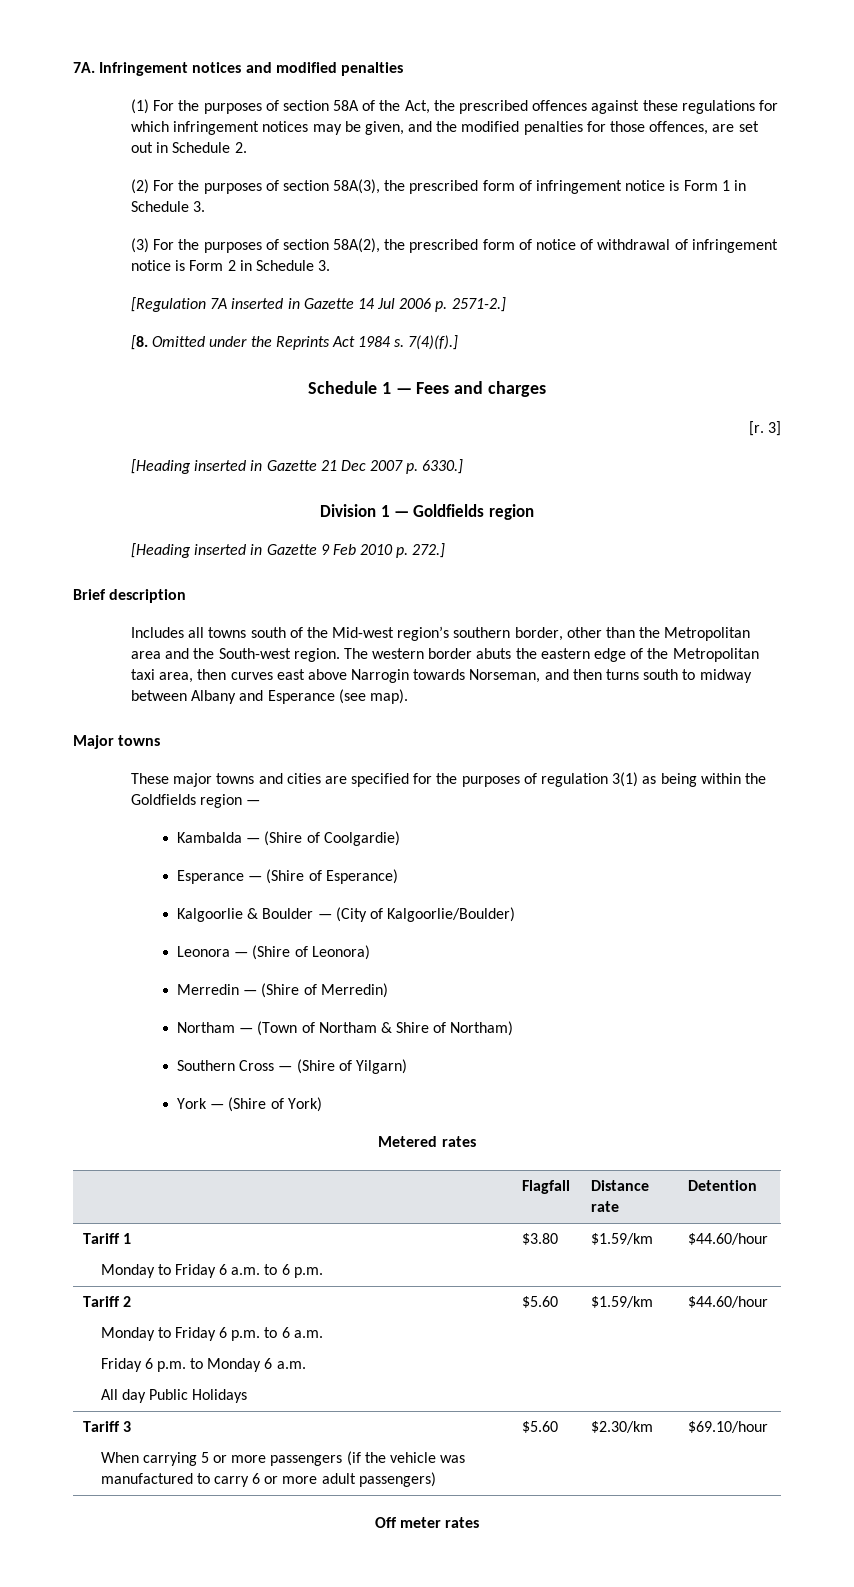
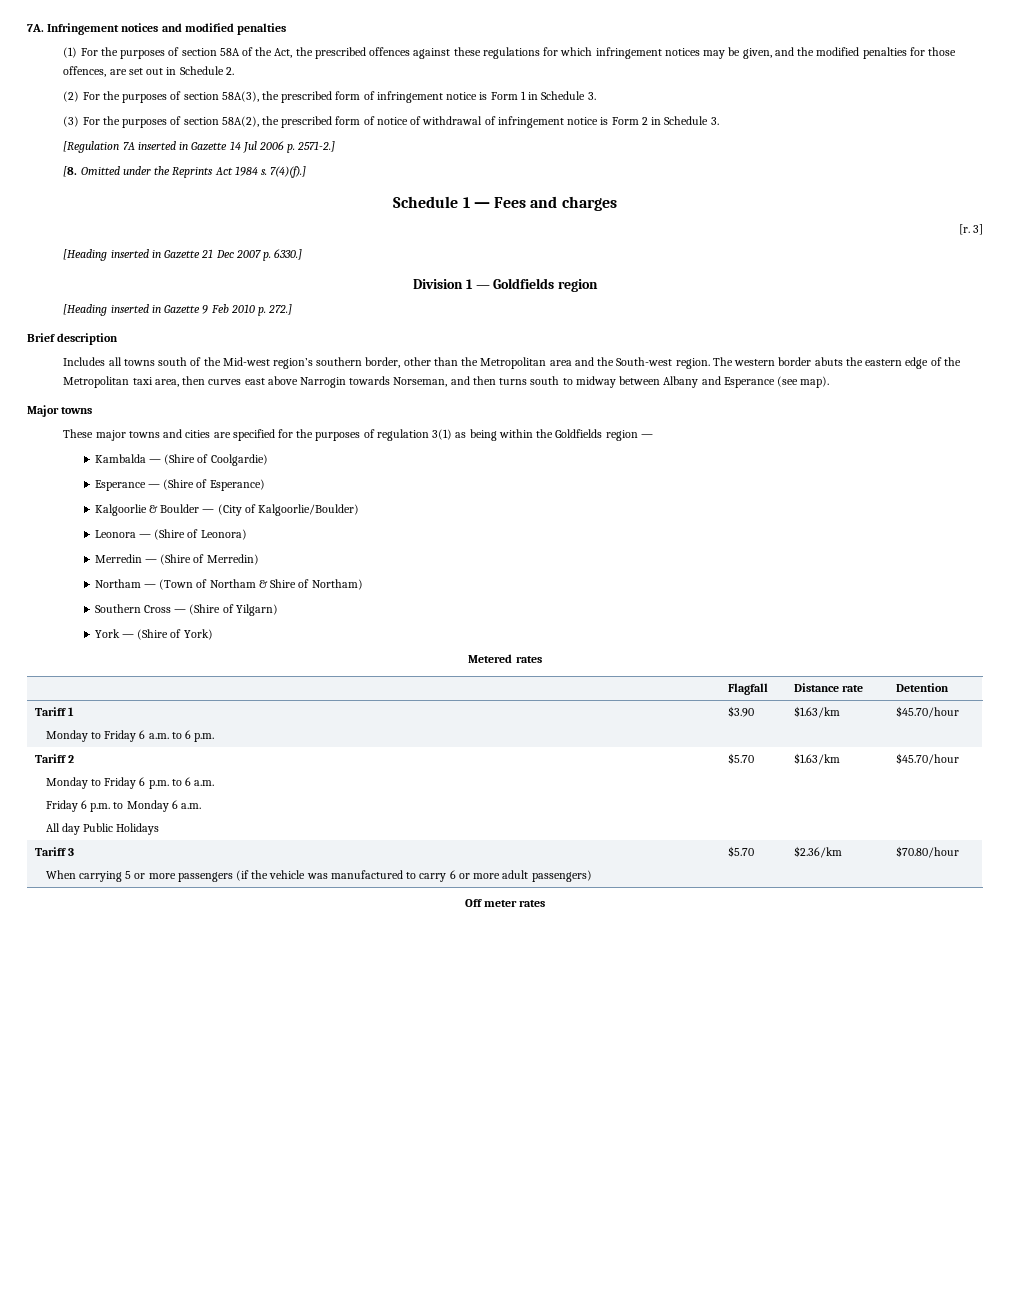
[522,1233,559,1245] [591,1233,654,1245] [688,1233,769,1245] $3.80 | $1.59/km | $44.60/hour -> [727,706,754,717] [793,706,840,718] [895,706,959,718] $3.90 | $1.63/km | $45.70/hour
[522,1296,559,1308] [591,1296,654,1308] [688,1296,769,1308] $5.60 | $1.59/km | $44.60/hour -> [727,753,754,764] [793,753,840,765] [895,753,959,765] $5.70 | $1.63/km | $45.70/hour
[522,1421,559,1433] [591,1421,654,1433] [688,1421,769,1433] $5.60 | $2.30/km | $69.10/hour -> [727,846,754,857] [793,846,842,858] [895,846,959,858] $5.70 | $2.36/km | $70.80/hour

